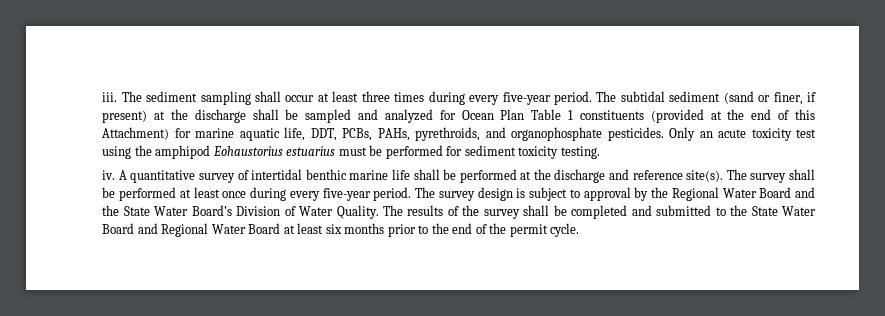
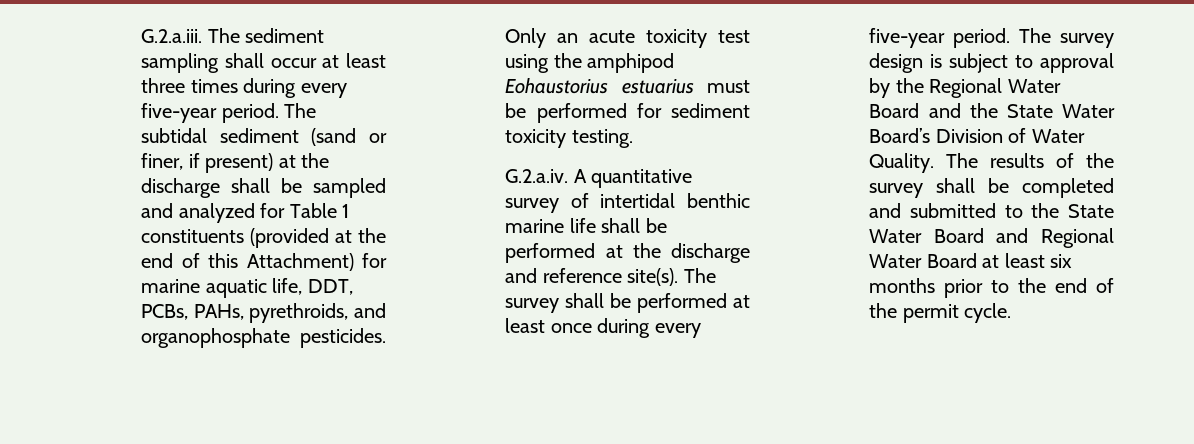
[102,92,118,102] iii. -> [141,29,203,43] G.2.a.iii.
[461,109,525,120] Ocean Plan -> (286, 210) none
[102,170,116,180] iv. -> [505,169,569,183] G.2.a.iv.

